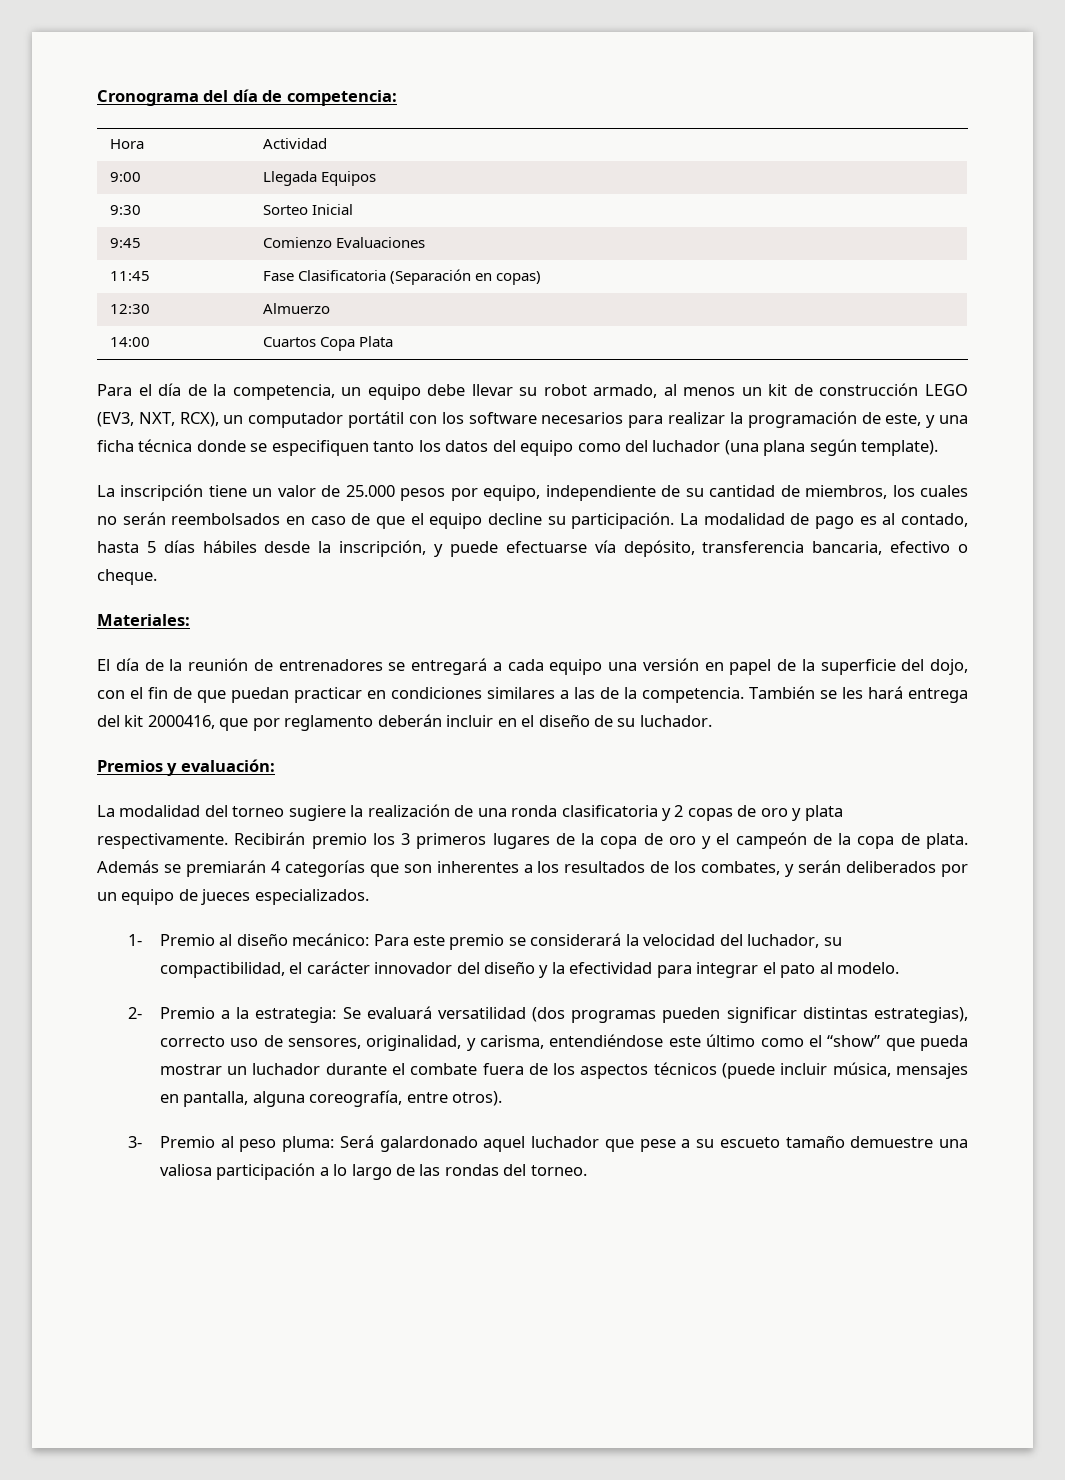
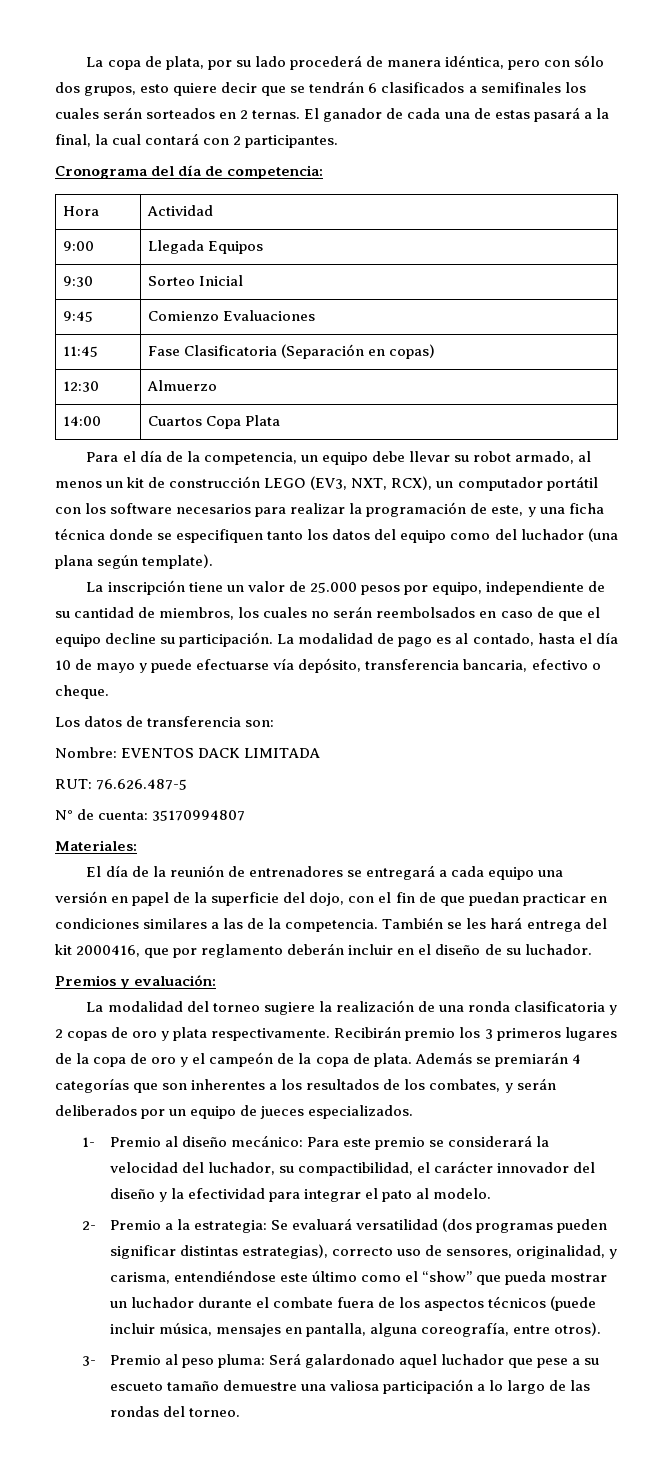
(97, 98) none -> [86,55,605,70] [55,81,586,96] [55,107,609,122] [55,133,339,148] La copa de plata, por su lado procederá de manera idéntica, pero con sólo dos grupos, esto quiere decir que se tendrán 6 clasificados a semifinales los cuales serán sorteados en 2 ternas. El ganador de cada una de estas pasará a la final, la cual contará con 2 participantes. //
[146,540,427,557] 5 días hábiles desde la inscripción, -> [578,632,618,644] [55,659,136,673] el día 10 de mayo
(157, 577) none -> [55,716,275,727] [55,747,321,758] [55,779,188,790] [55,809,246,821] // Los datos de transferencia son: // Nombre: EVENTOS DACK LIMITADA // RUT: 76.626.487-5 // N° de cuenta: 35170994807

